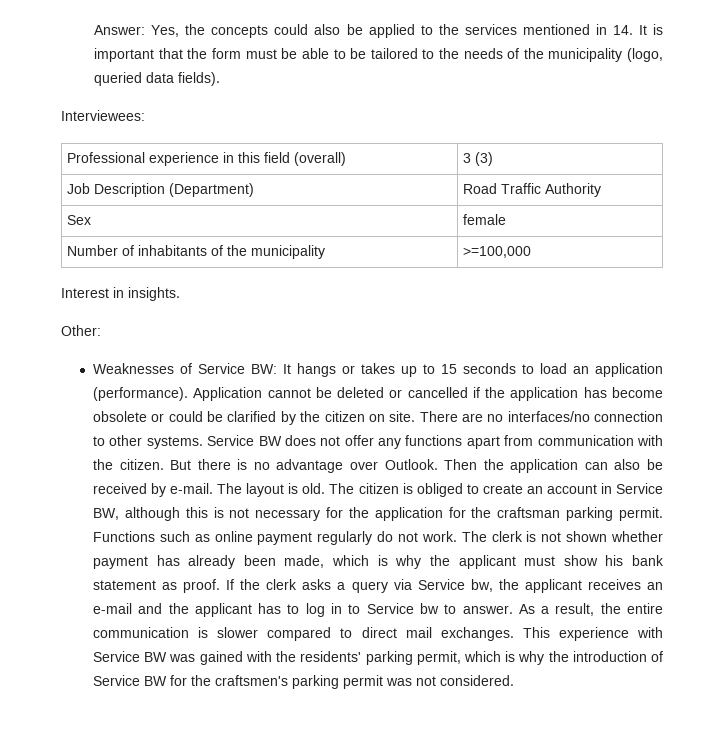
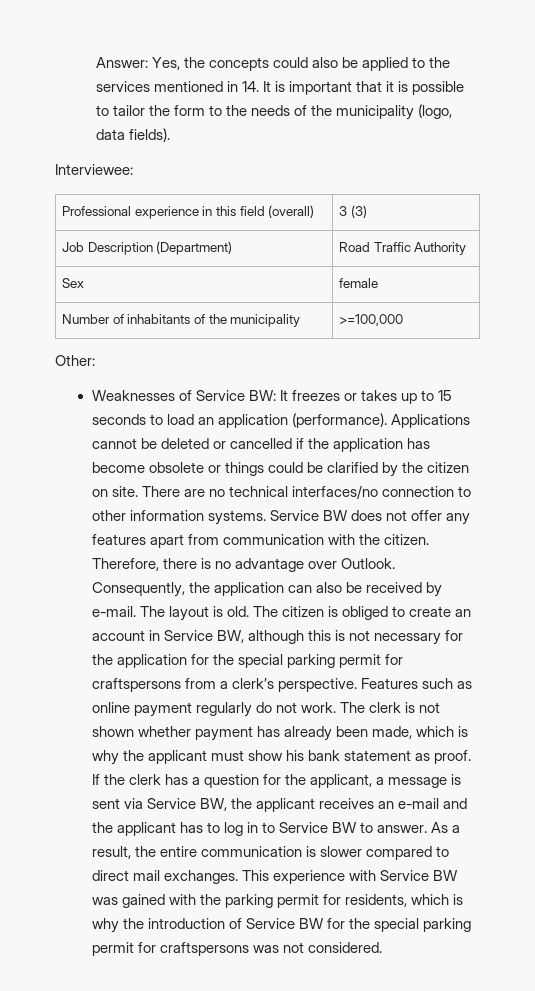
[187,48,418,59] the form must be able to be tailored -> [385,81,465,95] [95,105,205,116] it is possible to tailor the form
[94,72,143,86] queried -> (453, 111) none
[61,110,145,121] Interviewees: -> [55,164,133,175] Interviewee:
[61,287,180,301] // Interest in insights. -> (403, 320) none
[297,363,337,377] hangs -> [292,390,341,401] freezes
[193,387,263,401] Application -> [391,414,471,428] Applications
(165, 417) none -> [224,462,264,476] things
(504, 418) none -> [229,486,289,497] technical
(143, 440) none -> [129,510,204,521] information
[405,435,463,446] functions -> [91,534,146,545] features
[170,460,192,470] But -> [91,558,159,571] Therefore,
[444,459,478,470] Then -> [91,582,185,597] Consequently,
[497,507,663,521] [93,531,156,542] craftsman parking permit. Functions -> [237,654,404,668] [91,678,419,692] special parking permit for craftspersons from a clerk’s perspective. Features
[302,579,388,593] asks a query -> [164,774,462,788] [91,798,120,809] has a question for the applicant, a message is sent
[470,579,493,592] bw, -> [199,798,227,811] BW,
[419,603,439,614] bw -> [332,822,358,833] BW
[300,651,461,665] residents' parking permit, -> [224,894,408,908] parking permit for residents,
[215,675,384,689] craftsmen's parking permit -> [374,918,472,932] [91,942,249,956] special parking permit for craftspersons

